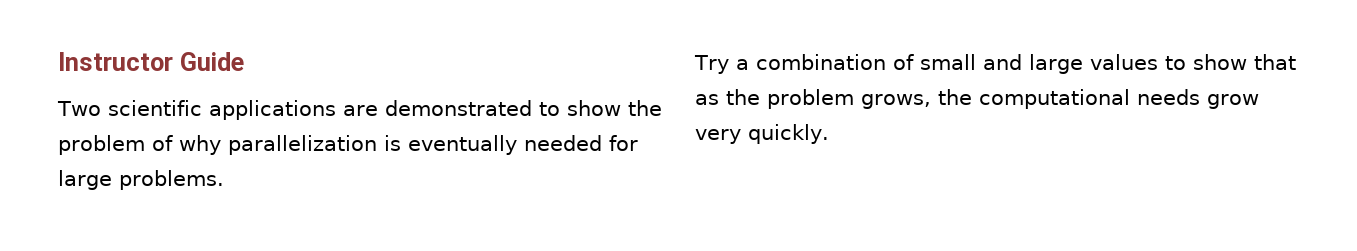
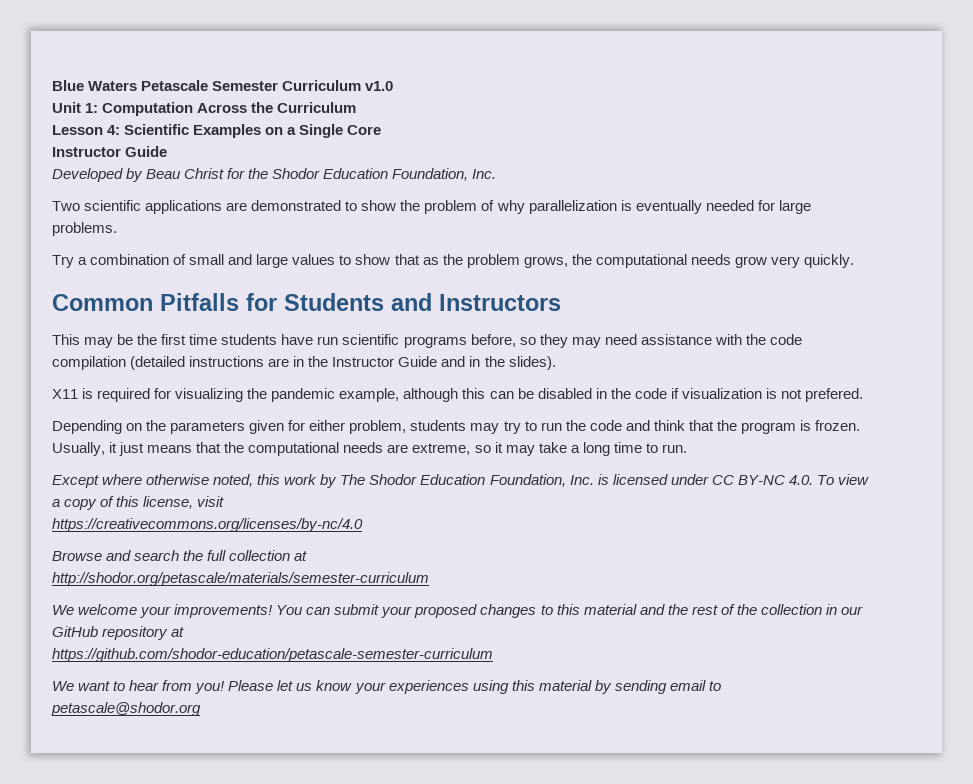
[58,52,244,71] Instructor Guide -> [52,80,394,91] [52,102,357,116] [52,124,382,138] [52,146,168,157] [52,168,497,182] Blue Waters Petascale Semester Curriculum v1.0 // Unit 1: Computation Across the Curriculum // Lesson 4: Scientific Examples on a Single Core // Instructor Guide // Developed by Beau Christ for the Shodor Education Foundation, Inc.
(829, 134) none -> [52,293,561,311] [52,334,802,348] [52,356,556,370] [52,388,863,402] [52,420,861,434] [52,442,687,456] [52,474,869,488] [52,496,225,510] [52,518,363,532] [52,550,308,561] [52,572,429,586] [52,604,863,618] [52,626,185,640] [52,648,493,662] [52,680,721,694] [51,702,201,716] // Common Pitfalls for Students and Instructors // This may be the first time students have run scientific programs before, so they may need assistance with the code compilation (detailed instructions are in the Instructor Guide and in the slides). // X11 is required for visualizing the pandemic example, although this can be disabled in the code if visualization is not prefered. // Depending on the parameters given for either problem, students may try to run the code and think that the program is frozen. Usually, it just means that the computational needs are extreme, so it may take a long time to run. // Except where otherwise noted, this work by The Shodor Education Foundation, Inc. is licensed under CC BY-NC 4.0. To view a copy of this license, visit // https://creativecommons.org/licenses/by-nc/4.0 // Browse and search the full collection at // http://shodor.org/petascale/materials/semester-curriculum // We welcome your improvements! You can submit your proposed changes to this material and the rest of the collection in our GitHub repository at // https://github.com/shodor-education/petascale-semester-curriculum // We want to hear from you! Please let us know your experiences using this material by sending email to petascale@shodor.org

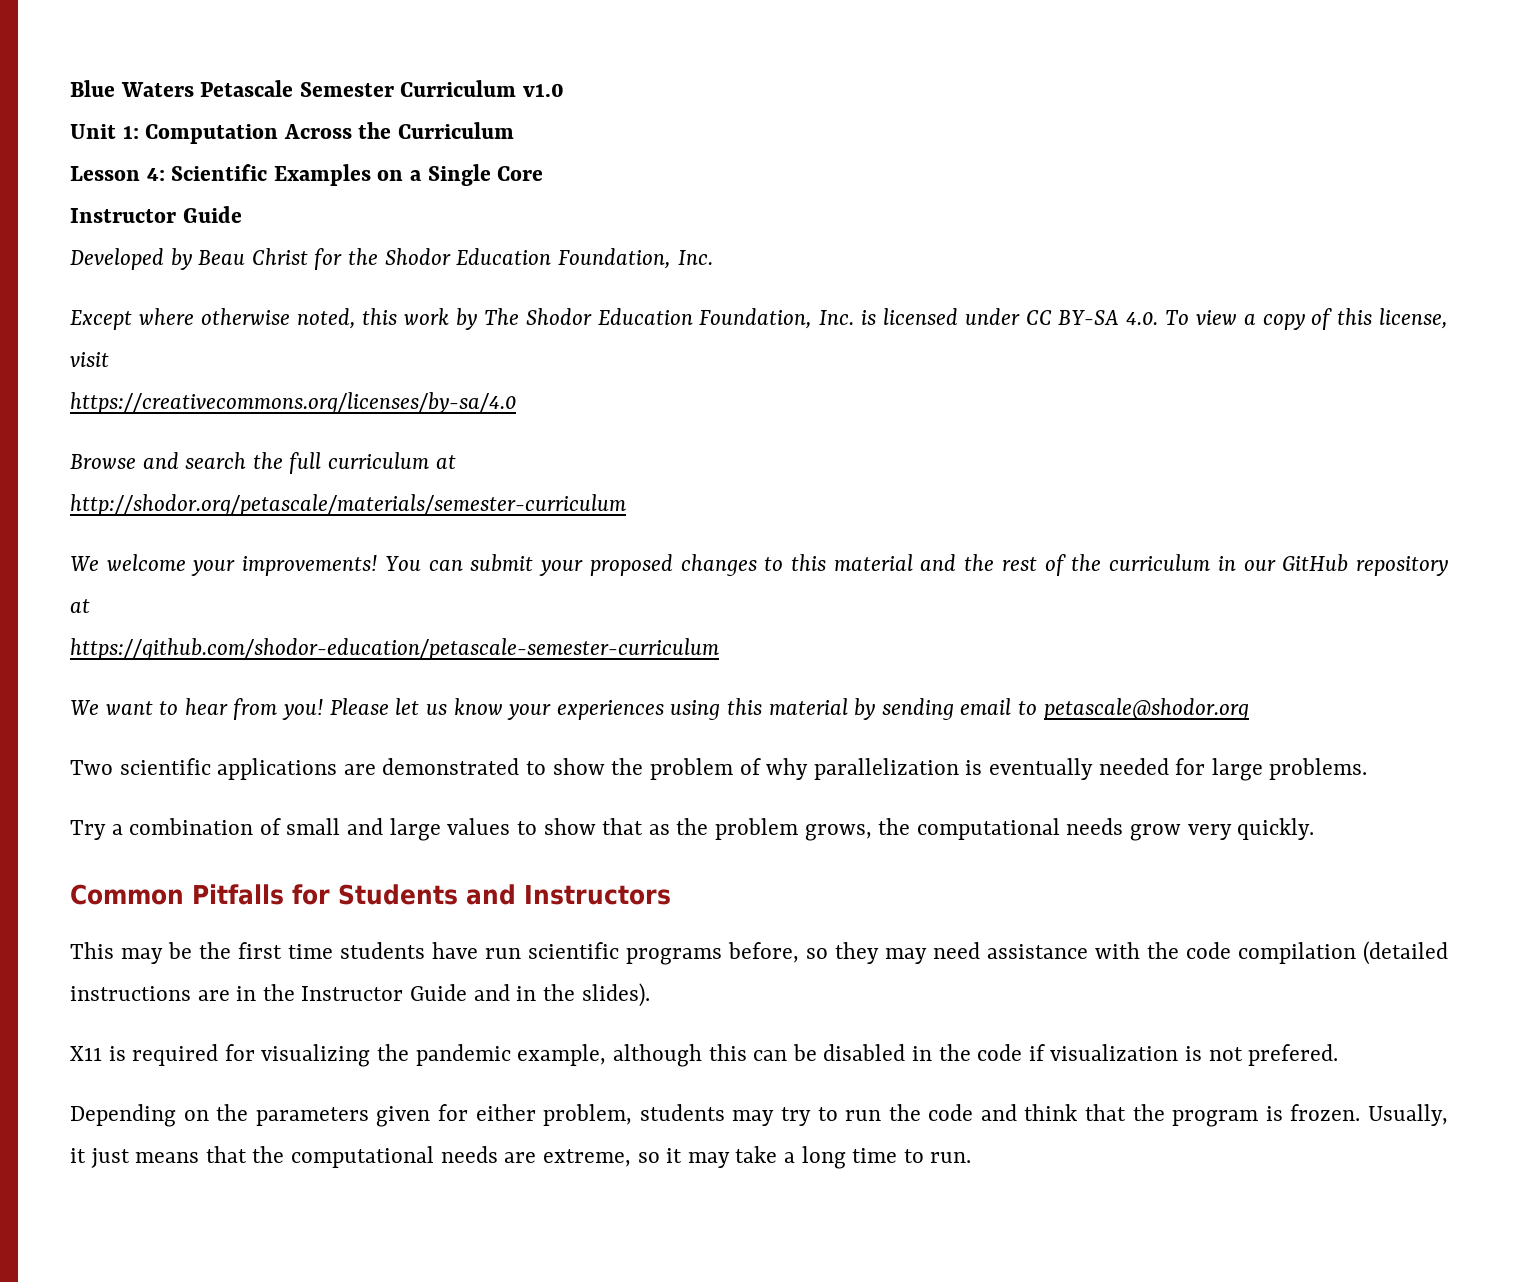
(497, 174) none -> [70,308,1448,330] [70,352,109,367] [70,392,516,414] [70,452,456,474] [70,494,626,516] [70,554,1449,576] [70,599,90,613] [70,638,719,660] [70,698,1249,720] // Except where otherwise noted, this work by The Shodor Education Foundation, Inc. is licensed under CC BY-SA 4.0. To view a copy of this license, visit // https://creativecommons.org/licenses/by-sa/4.0 // Browse and search the full curriculum at // http://shodor.org/petascale/materials/semester-curriculum // We welcome your improvements! You can submit your proposed changes to this material and the rest of the curriculum in our GitHub repository at // https://github.com/shodor-education/petascale-semester-curriculum // We want to hear from you! Please let us know your experiences using this material by sending email to petascale@shodor.org
[52,474,869,488] [52,496,225,510] [52,518,363,532] [52,550,308,561] [52,572,429,586] [52,604,863,618] [52,626,185,640] [52,648,493,662] [52,680,721,694] [51,702,201,716] // Except where otherwise noted, this work by The Shodor Education Foundation, Inc. is licensed under CC BY-NC 4.0. To view a copy of this license, visit // https://creativecommons.org/licenses/by-nc/4.0 // Browse and search the full collection at // http://shodor.org/petascale/materials/semester-curriculum // We welcome your improvements! You can submit your proposed changes to this material and the rest of the collection in our GitHub repository at // https://github.com/shodor-education/petascale-semester-curriculum // We want to hear from you! Please let us know your experiences using this material by sending email to petascale@shodor.org -> (972, 1157) none

